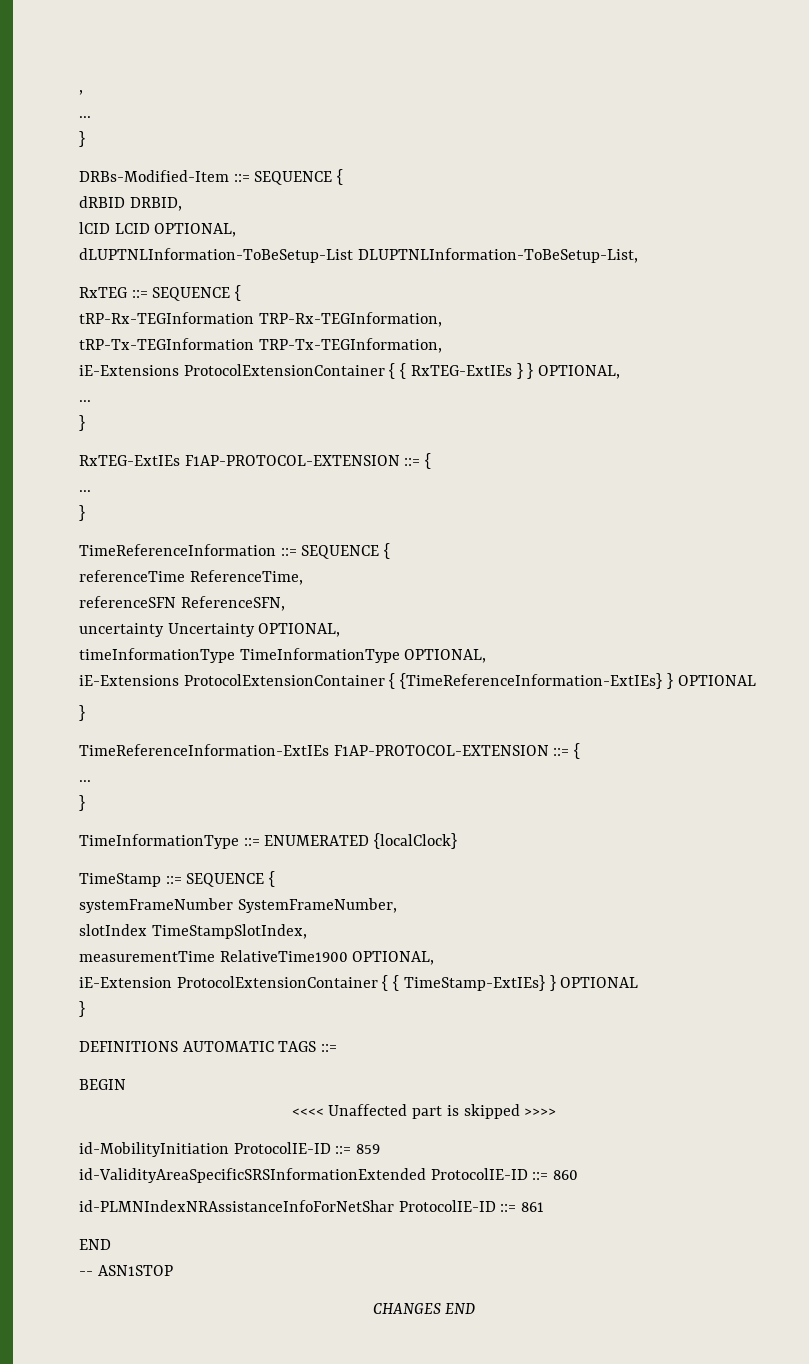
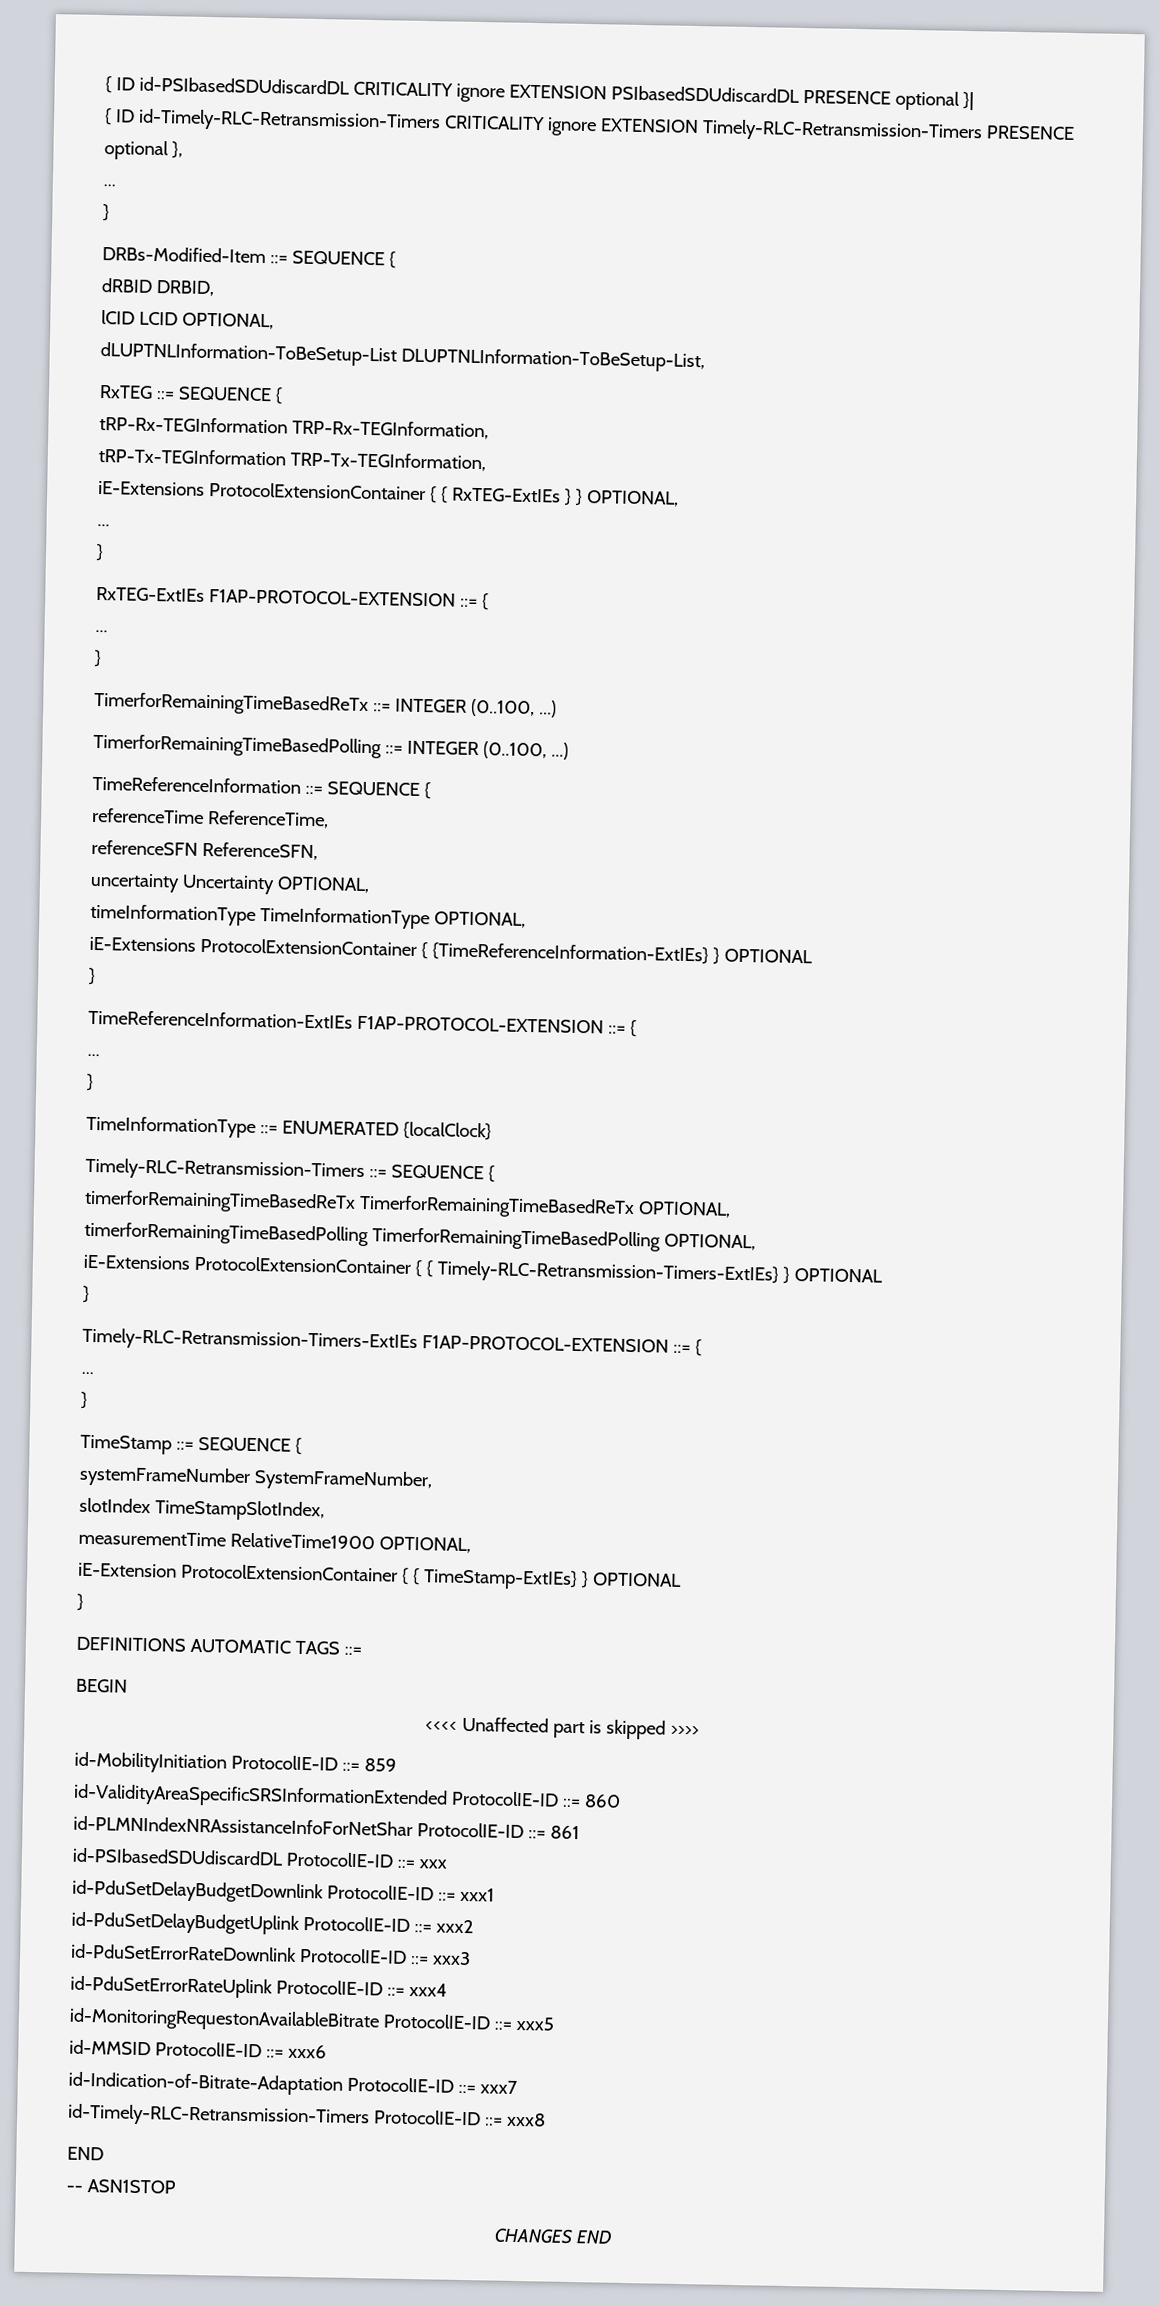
[79,90,83,95] , -> [105,76,974,111] [104,108,1075,144] [104,140,183,161] { ID id-PSIbasedSDUdiscardDL CRITICALITY ignore EXTENSION PSIbasedSDUdiscardDL PRESENCE optional }| // { ID id-Timely-RLC-Retransmission-Timers CRITICALITY ignore EXTENSION Timely-RLC-Retransmission-Timers PRESENCE optional },
(85, 513) none -> [94,691,557,718] [93,733,569,760] // TimerforRemainingTimeBasedReTx ::= INTEGER (0..100, ...) // TimerforRemainingTimeBasedPolling ::= INTEGER (0..100, ...)
(458, 841) none -> [85,1157,495,1183] [84,1189,731,1220] [84,1221,756,1252] [83,1254,883,1286] [83,1285,90,1303] [82,1327,702,1357] [81,1371,94,1375] [81,1391,88,1409] // Timely-RLC-Retransmission-Timers ::= SEQUENCE { // timerforRemainingTimeBasedReTx TimerforRemainingTimeBasedReTx OPTIONAL, // timerforRemainingTimeBasedPolling TimerforRemainingTimeBasedPolling OPTIONAL, // iE-Extensions ProtocolExtensionContainer { { Timely-RLC-Retransmission-Timers-ExtIEs} } OPTIONAL // } // Timely-RLC-Retransmission-Timers-ExtIEs F1AP-PROTOCOL-EXTENSION ::= { // ... // }
(545, 1207) none -> [72,1847,447,1869] [72,1879,495,1904] [71,1911,474,1935] [71,1943,471,1966] [70,1975,447,1999] [69,2007,554,2033] [69,2039,327,2059] [68,2071,518,2096] [67,2103,546,2129] // id-PSIbasedSDUdiscardDL ProtocolIE-ID ::= xxx // id-PduSetDelayBudgetDownlink ProtocolIE-ID ::= xxx1 // id-PduSetDelayBudgetUplink ProtocolIE-ID ::= xxx2 // id-PduSetErrorRateDownlink ProtocolIE-ID ::= xxx3 // id-PduSetErrorRateUplink ProtocolIE-ID ::= xxx4 // id-MonitoringRequestonAvailableBitrate ProtocolIE-ID ::= xxx5 // id-MMSID ProtocolIE-ID ::= xxx6 // id-Indication-of-Bitrate-Adaptation ProtocolIE-ID ::= xxx7 // id-Timely-RLC-Retransmission-Timers ProtocolIE-ID ::= xxx8

